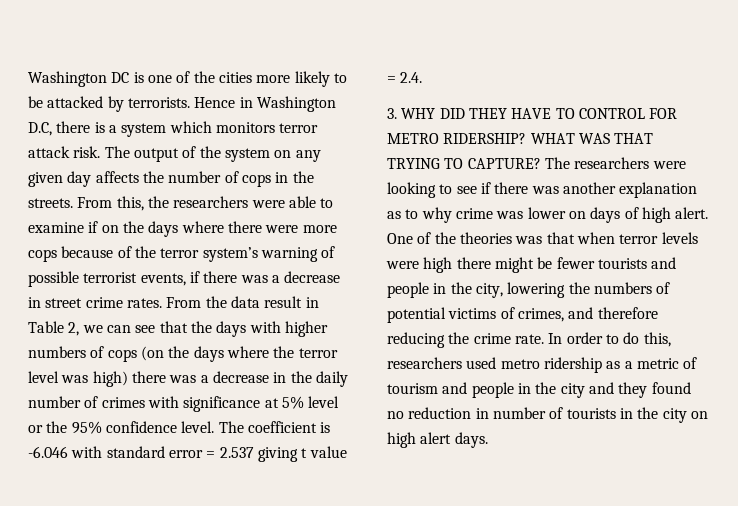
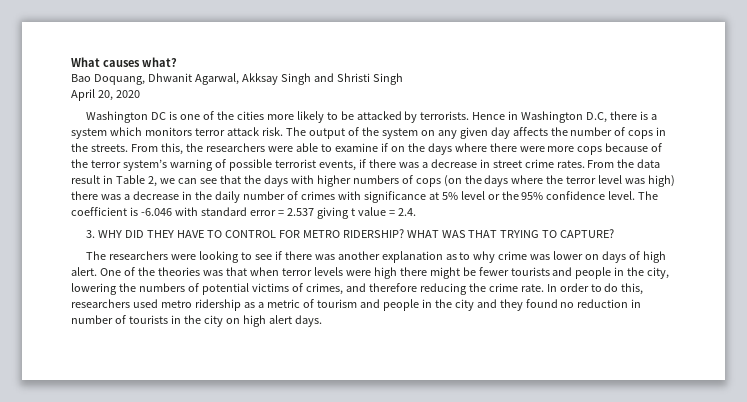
(28, 79) none -> [71,57,177,67] [71,73,403,85] [71,89,140,101] What causes what? // Bao Doquang, Dhwanit Agarwal, Akksay Singh and Shristi Singh // April 20, 2020 //
(541, 163) none -> (615, 233) //

